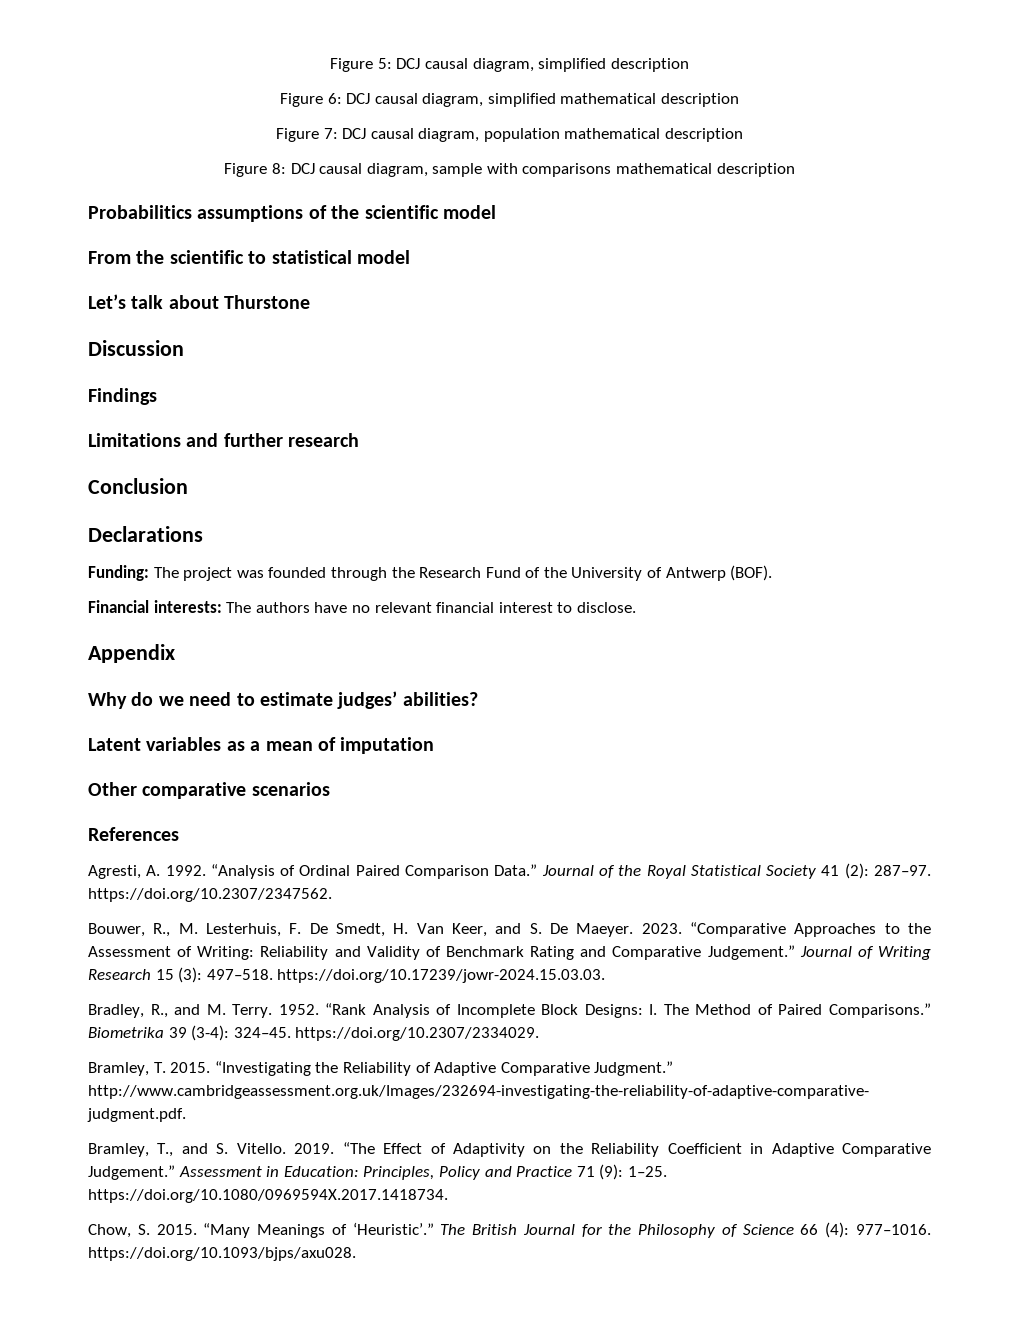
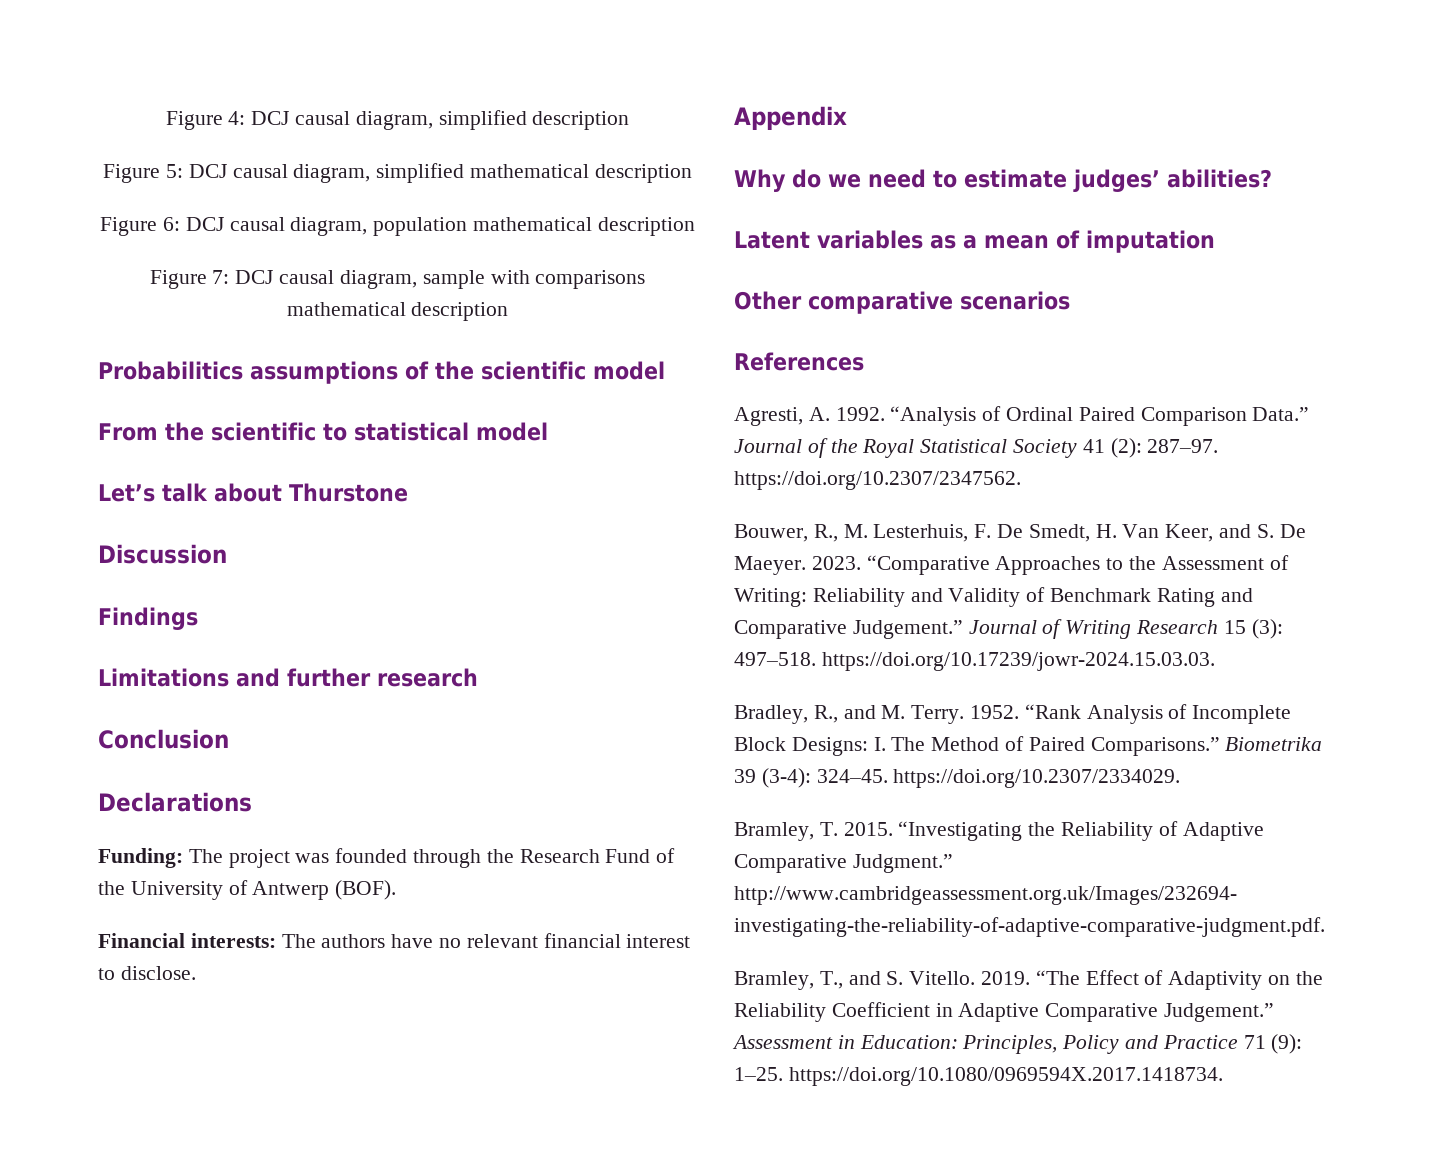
[330,58,392,72] Figure 5: -> [165,111,246,130] Figure 4:
[327,93,342,104] 6: -> [165,164,183,178] 5:
[323,128,338,139] 7: -> [162,217,180,231] 6:
[271,163,286,174] 8: -> [212,270,230,284] 7:
[88,1222,931,1238] [88,1247,356,1261] // Chow, S. 2015. “Many Meanings of ‘Heuristic’.” The British Journal for the Philosophy of Science 66 (4): 977–1016. https://doi.org/10.1093/bjps/axu028. -> (1223, 1076) none

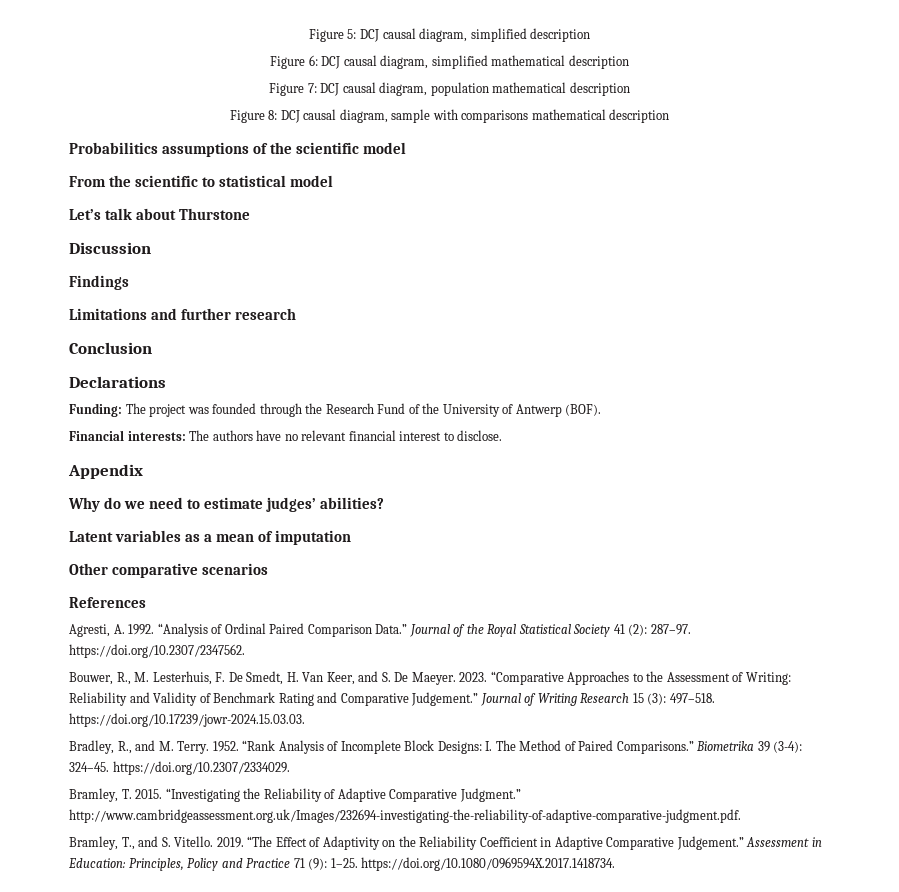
[165,111,246,130] Figure 4: -> [308,29,357,42] Figure 5:
[165,164,183,178] 5: -> [308,55,318,66] 6:
[162,217,180,231] 6: -> [307,83,317,93] 7:
[212,270,230,284] 7: -> [268,110,278,120] 8:

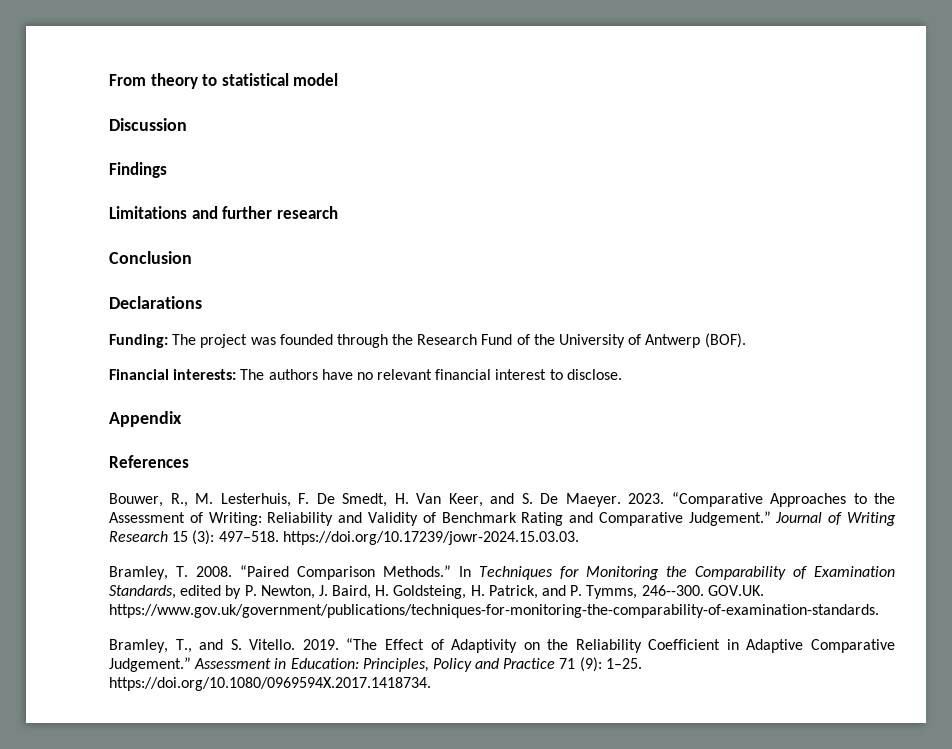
[308,28,591,42] [270,55,629,69] [269,82,630,96] [229,109,670,123] [69,142,407,157] [69,175,199,187] Figure 5: DCJ causal diagram, simplified description // Figure 6: DCJ causal diagram, simplified mathematical description // Figure 7: DCJ causal diagram, population mathematical description // Figure 8: DCJ causal diagram, sample with comparisons mathematical description // Probabilitics assumptions of the scientific model // From the scientific -> [109,73,198,89] From theory
[69,208,251,220] // Let’s talk about Thurstone -> (339, 79) none
[68,497,385,512] [69,530,352,545] [69,563,269,578] [69,597,146,608] [69,623,691,637] [69,644,245,658] Why do we need to estimate judges’ abilities? // Latent variables as a mean of imputation // Other comparative scenarios // References // Agresti, A. 1992. “Analysis of Ordinal Paired Comparison Data.” Journal of the Royal Statistical Society 41 (2): 287–97. https://doi.org/10.2307/2347562. -> [109,455,189,468] References
[69,740,803,754] [69,761,290,775] [69,788,521,802] [69,809,741,823] Bradley, R., and M. Terry. 1952. “Rank Analysis of Incomplete Block Designs: I. The Method of Paired Comparisons.” Biometrika 39 (3-4): 324–45. https://doi.org/10.2307/2334029. // Bramley, T. 2015. “Investigating the Reliability of Adaptive Comparative Judgment.” http://www.cambridgeassessment.org.uk/Images/232694-investigating-the-reliability-of-adaptive-comparative-judgment.pdf. -> [109,565,895,580] [109,585,764,599] [109,604,879,618] Bramley, T. 2008. “Paired Comparison Methods.” In Techniques for Monitoring the Comparability of Examination Standards, edited by P. Newton, J. Baird, H. Goldsteing, H. Patrick, and P. Tymms, 246--300. GOV.UK. https://www.gov.uk/government/publications/techniques-for-monitoring-the-comparability-of-examination-standards.

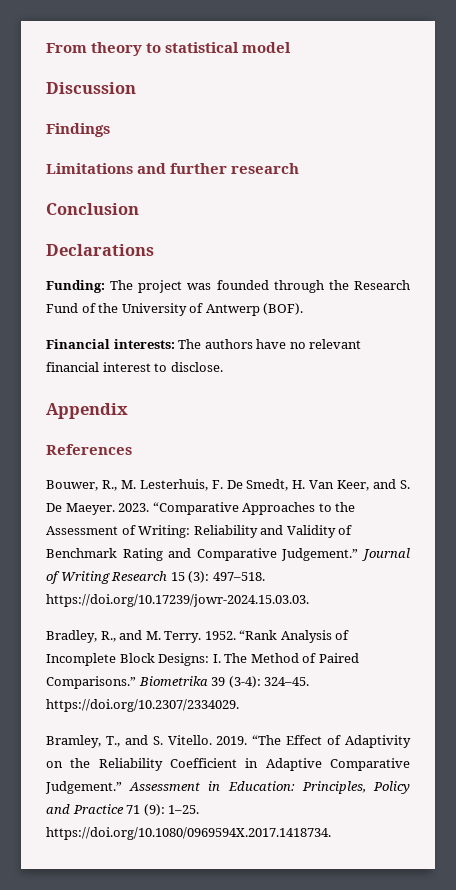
[109,565,895,580] [109,585,764,599] [109,604,879,618] Bramley, T. 2008. “Paired Comparison Methods.” In Techniques for Monitoring the Comparability of Examination Standards, edited by P. Newton, J. Baird, H. Goldsteing, H. Patrick, and P. Tymms, 246--300. GOV.UK. https://www.gov.uk/government/publications/techniques-for-monitoring-the-comparability-of-examination-standards. -> [46,630,350,643] [46,653,359,666] [46,676,310,689] [46,699,239,712] Bradley, R., and M. Terry. 1952. “Rank Analysis of Incomplete Block Designs: I. The Method of Paired Comparisons.” Biometrika 39 (3-4): 324–45. https://doi.org/10.2307/2334029.

